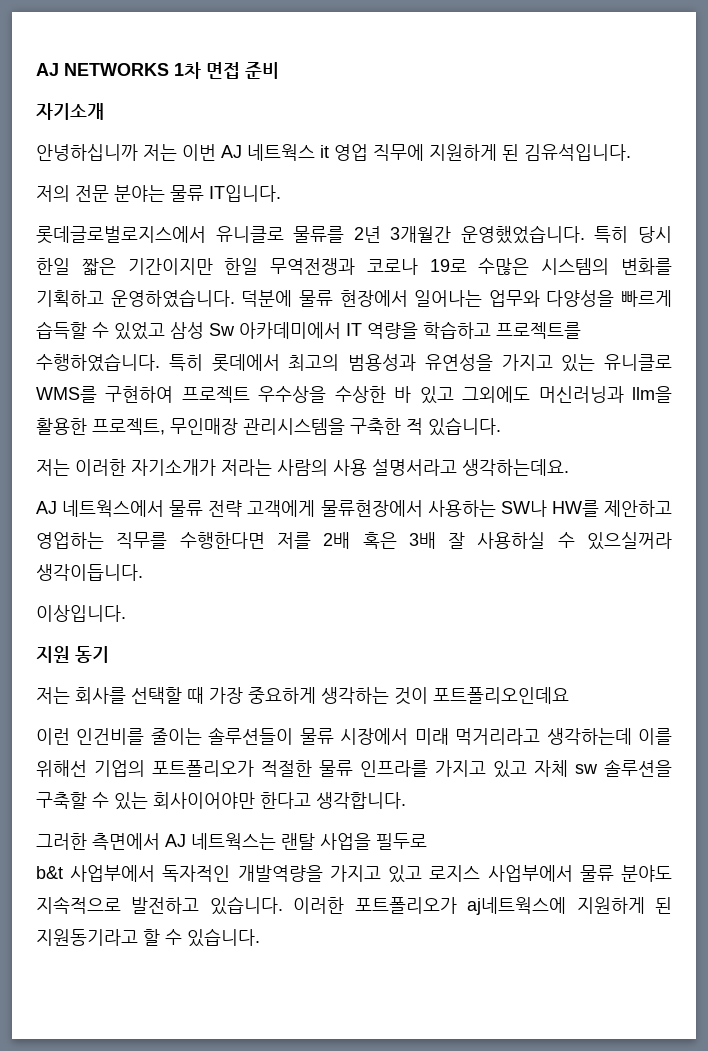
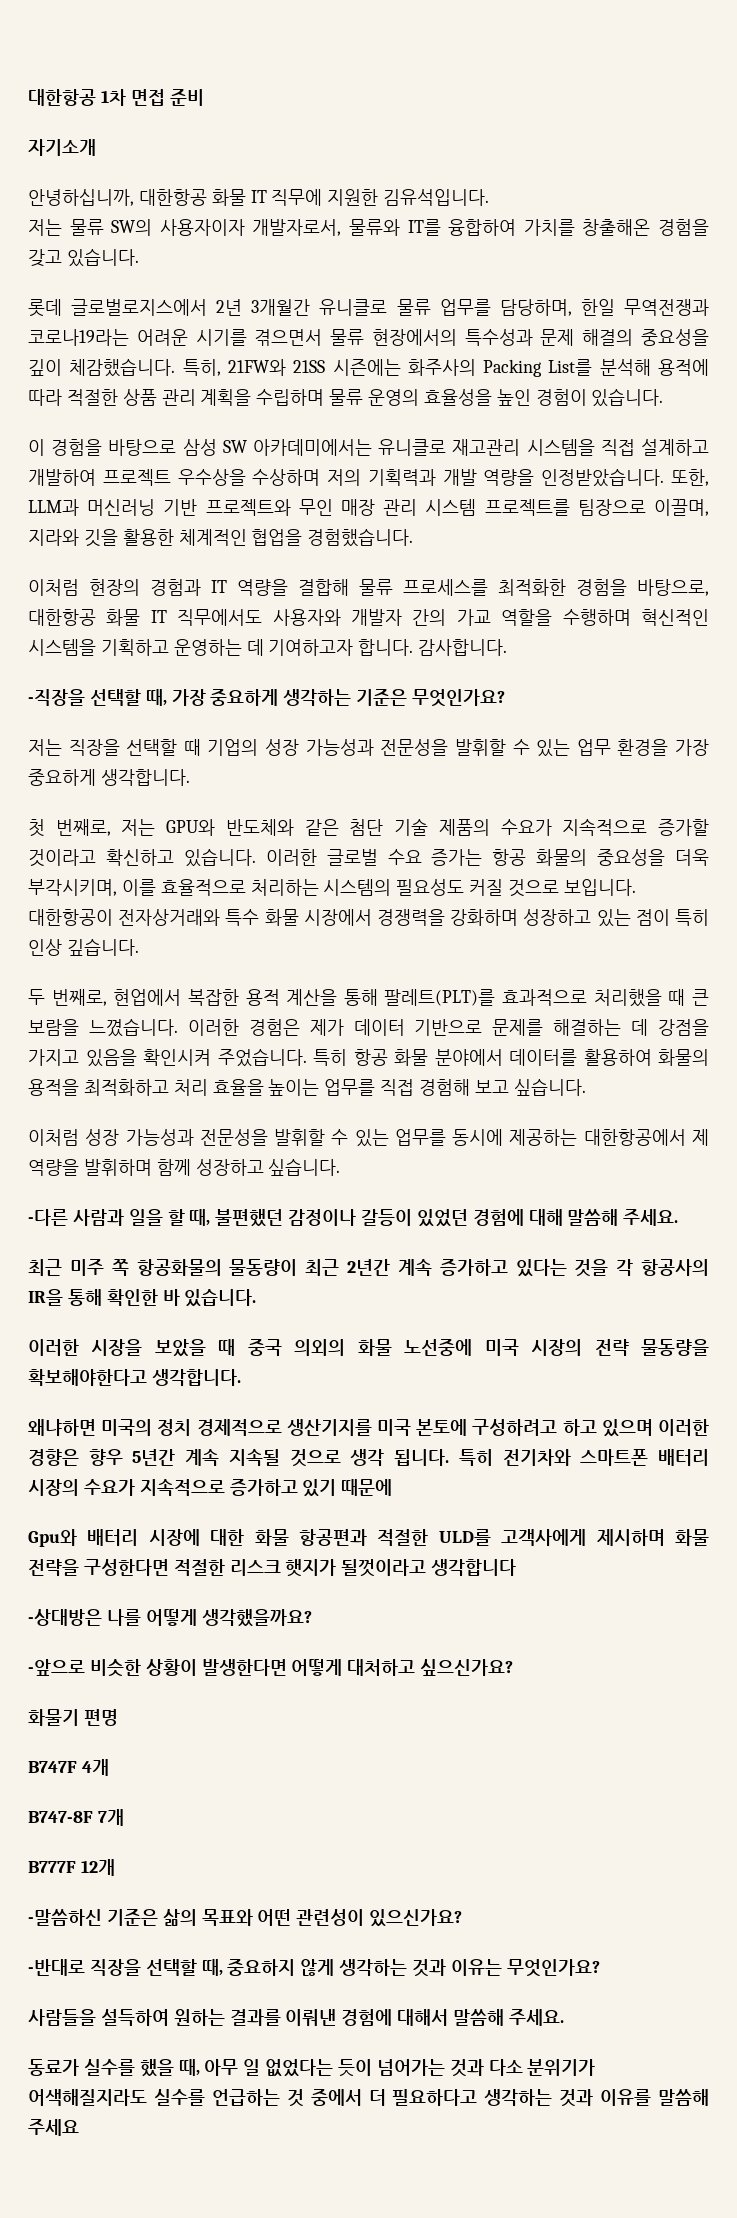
[36,63,169,76] AJ NETWORKS -> [28,89,96,106] 대한항공
[36,144,631,161] [36,185,281,202] [36,225,672,244] [36,258,672,275] [36,289,672,308] [36,321,581,340] [36,353,672,372] [36,386,673,404] [36,417,501,436] [36,459,569,476] [36,500,672,517] [36,532,672,550] [36,564,143,581] [36,605,126,622] [36,646,109,663] [36,687,569,705] [36,727,673,745] [36,759,672,778] [36,792,406,810] [36,833,427,850] [36,865,672,883] [36,896,672,915] [36,928,260,947] 안녕하십니까 저는 이번 AJ 네트웍스 it 영업 직무에 지원하게 된 김유석입니다. // 저의 전문 분야는 물류 IT입니다. // 롯데글로벌로지스에서 유니클로 물류를 2년 3개월간 운영했었습니다. 특히 당시 한일 짧은 기간이지만 한일 무역전쟁과 코로나 19로 수많은 시스템의 변화를 기획하고 운영하였습니다. 덕분에 물류 현장에서 일어나는 업무와 다양성을 빠르게 습득할 수 있었고 삼성 Sw 아카데미에서 IT 역량을 학습하고 프로젝트를 수행하였습니다. 특히 롯데에서 최고의 범용성과 유연성을 가지고 있는 유니클로 WMS를 구현하여 프로젝트 우수상을 수상한 바 있고 그외에도 머신러닝과 llm을 활용한 프로젝트, 무인매장 관리시스템을 구축한 적 있습니다. // 저는 이러한 자기소개가 저라는 사람의 사용 설명서라고 생각하는데요. // AJ 네트웍스에서 물류 전략 고객에게 물류현장에서 사용하는 SW나 HW를 제안하고 영업하는 직무를 수행한다면 저를 2배 혹은 3배 잘 사용하실 수 있으실꺼라 생각이듭니다. // 이상입니다. // 지원 동기 // 저는 회사를 선택할 때 가장 중요하게 생각하는 것이 포트폴리오인데요 // 이런 인건비를 줄이는 솔루션들이 물류 시장에서 미래 먹거리라고 생각하는데 이를 위해선 기업의 포트폴리오가 적절한 물류 인프라를 가지고 있고 자체 sw 솔루션을 구축할 수 있는 회사이어야만 한다고 생각합니다. // 그러한 측면에서 AJ 네트웍스는 랜탈 사업을 필두로 // b&t 사업부에서 독자적인 개발역량을 가지고 있고 로지스 사업부에서 물류 분야도 지속적으로 발전하고 있습니다. 이러한 포트폴리오가 aj네트웍스에 지원하게 된 지원동기라고 할 수 있습니다. -> [28,189,490,206] [28,219,710,236] [28,248,139,267] [28,299,709,317] [28,329,710,346] [28,358,709,377] [28,388,664,407] [28,439,709,456] [28,468,709,487] [28,499,709,516] [28,528,414,547] [28,579,709,596] [28,609,709,626] [28,639,508,656] [28,689,506,707] [28,739,710,757] [28,769,190,786] [28,818,710,837] [28,848,709,867] [28,879,636,897] [28,909,709,927] [28,938,139,956] [28,989,709,1007] [28,1018,709,1037] [28,1048,709,1067] [28,1078,586,1096] [28,1129,709,1147] [28,1158,341,1176] [28,1208,679,1227] [28,1259,710,1277] [28,1289,257,1307] [28,1339,709,1357] [28,1369,241,1386] [28,1419,710,1437] [28,1449,710,1467] [28,1479,393,1497] [28,1529,709,1547] [28,1559,517,1577] [28,1609,312,1627] [28,1659,514,1677] [28,1709,118,1726] [28,1759,109,1776] [28,1809,124,1826] [28,1859,115,1876] [28,1908,463,1927] [28,1959,600,1977] [28,2008,564,2026] [28,2059,596,2077] [28,2088,709,2107] [28,2119,79,2136] 안녕하십니까, 대한항공 화물 IT 직무에 지원한 김유석입니다. // 저는 물류 SW의 사용자이자 개발자로서, 물류와 IT를 융합하여 가치를 창출해온 경험을 갖고 있습니다. // 롯데 글로벌로지스에서 2년 3개월간 유니클로 물류 업무를 담당하며, 한일 무역전쟁과 코로나19라는 어려운 시기를 겪으면서 물류 현장에서의 특수성과 문제 해결의 중요성을 깊이 체감했습니다. 특히, 21FW와 21SS 시즌에는 화주사의 Packing List를 분석해 용적에 따라 적절한 상품 관리 계획을 수립하며 물류 운영의 효율성을 높인 경험이 있습니다. // 이 경험을 바탕으로 삼성 SW 아카데미에서는 유니클로 재고관리 시스템을 직접 설계하고 개발하여 프로젝트 우수상을 수상하며 저의 기획력과 개발 역량을 인정받았습니다. 또한, LLM과 머신러닝 기반 프로젝트와 무인 매장 관리 시스템 프로젝트를 팀장으로 이끌며, 지라와 깃을 활용한 체계적인 협업을 경험했습니다. // 이처럼 현장의 경험과 IT 역량을 결합해 물류 프로세스를 최적화한 경험을 바탕으로, 대한항공 화물 IT 직무에서도 사용자와 개발자 간의 가교 역할을 수행하며 혁신적인 시스템을 기획하고 운영하는 데 기여하고자 합니다. 감사합니다. // -직장을 선택할 때, 가장 중요하게 생각하는 기준은 무엇인가요? // 저는 직장을 선택할 때 기업의 성장 가능성과 전문성을 발휘할 수 있는 업무 환경을 가장 중요하게 생각합니다. // 첫 번째로, 저는 GPU와 반도체와 같은 첨단 기술 제품의 수요가 지속적으로 증가할 것이라고 확신하고 있습니다. 이러한 글로벌 수요 증가는 항공 화물의 중요성을 더욱 부각시키며, 이를 효율적으로 처리하는 시스템의 필요성도 커질 것으로 보입니다. 대한항공이 전자상거래와 특수 화물 시장에서 경쟁력을 강화하며 성장하고 있는 점이 특히 인상 깊습니다. // 두 번째로, 현업에서 복잡한 용적 계산을 통해 팔레트(PLT)를 효과적으로 처리했을 때 큰 보람을 느꼈습니다. 이러한 경험은 제가 데이터 기반으로 문제를 해결하는 데 강점을 가지고 있음을 확인시켜 주었습니다. 특히 항공 화물 분야에서 데이터를 활용하여 화물의 용적을 최적화하고 처리 효율을 높이는 업무를 직접 경험해 보고 싶습니다. // 이처럼 성장 가능성과 전문성을 발휘할 수 있는 업무를 동시에 제공하는 대한항공에서 제 역량을 발휘하며 함께 성장하고 싶습니다. // -다른 사람과 일을 할 때, 불편했던 감정이나 갈등이 있었던 경험에 대해 말씀해 주세요. // 최근 미주 쪽 항공화물의 물동량이 최근 2년간 계속 증가하고 있다는 것을 각 항공사의 IR을 통해 확인한 바 있습니다. // 이러한 시장을 보았을 때 중국 의외의 화물 노선중에 미국 시장의 전략 물동량을 확보해야한다고 생각합니다. // 왜냐하면 미국의 정치 경제적으로 생산기지를 미국 본토에 구성하려고 하고 있으며 이러한 경향은 향우 5년간 계속 지속될 것으로 생각 됩니다. 특히 전기차와 스마트폰 배터리 시장의 수요가 지속적으로 증가하고 있기 때문에 // Gpu와 배터리 시장에 대한 화물 항공편과 적절한 ULD를 고객사에게 제시하며 화물 전략을 구성한다면 적절한 리스크 햇지가 될껏이라고 생각합니다 // -상대방은 나를 어떻게 생각했을까요? // -앞으로 비슷한 상황이 발생한다면 어떻게 대처하고 싶으신가요? // 화물기 편명 // B747F 4개 // B747-8F 7개 // B777F 12개 // -말씀하신 기준은 삶의 목표와 어떤 관련성이 있으신가요? // -반대로 직장을 선택할 때, 중요하지 않게 생각하는 것과 이유는 무엇인가요? // 사람들을 설득하여 원하는 결과를 이뤄낸 경험에 대해서 말씀해 주세요. // 동료가 실수를 했을 때, 아무 일 없었다는 듯이 넘어가는 것과 다소 분위기가 어색해질지라도 실수를 언급하는 것 중에서 더 필요하다고 생각하는 것과 이유를 말씀해 주세요

